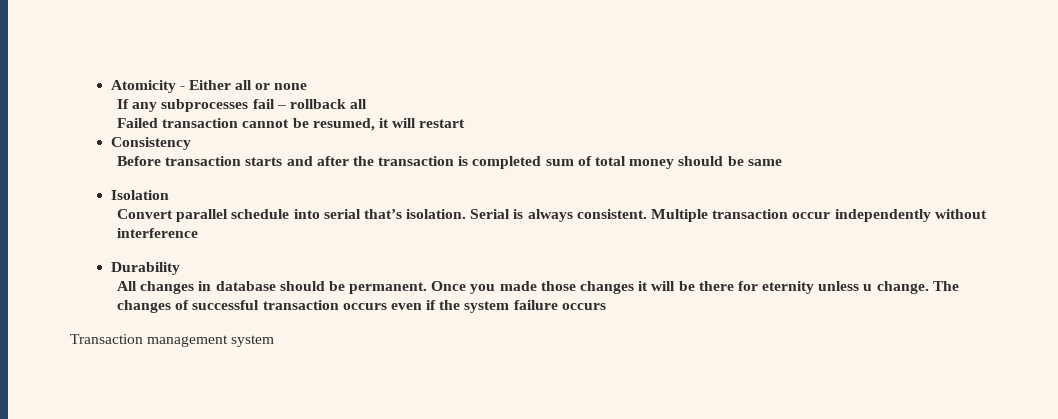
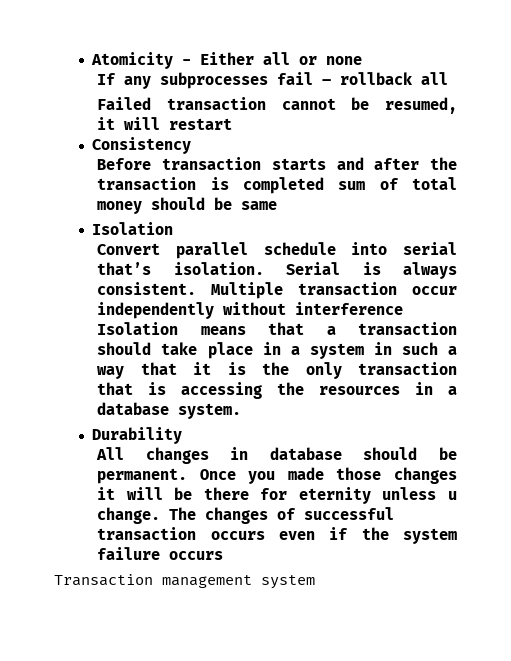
(198, 233) none -> [97,322,457,335] [97,342,457,359] [97,362,457,379] [97,382,457,399] [97,402,242,419] Isolation means that a transaction should take place in a system in such a way that it is the only transaction that is accessing the resources in a database system.

